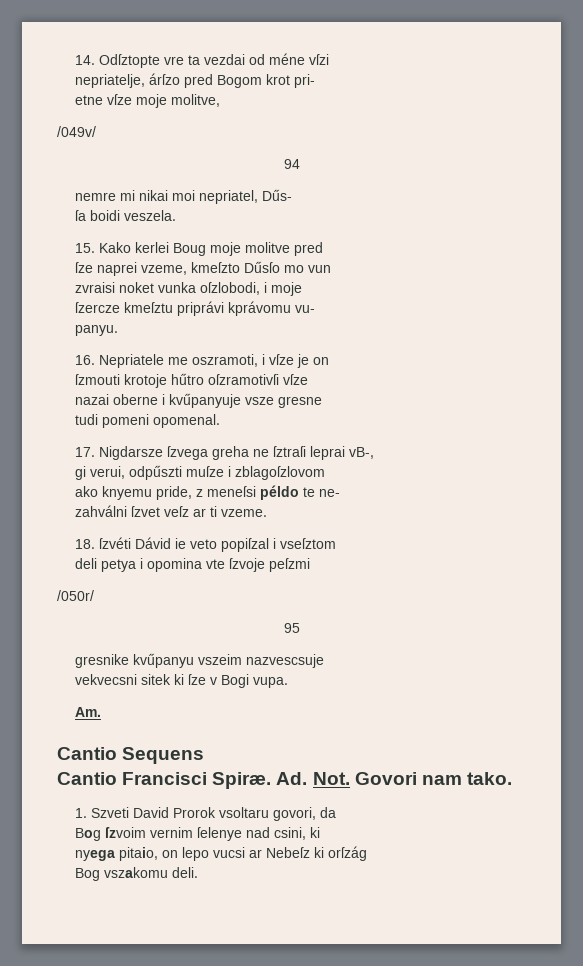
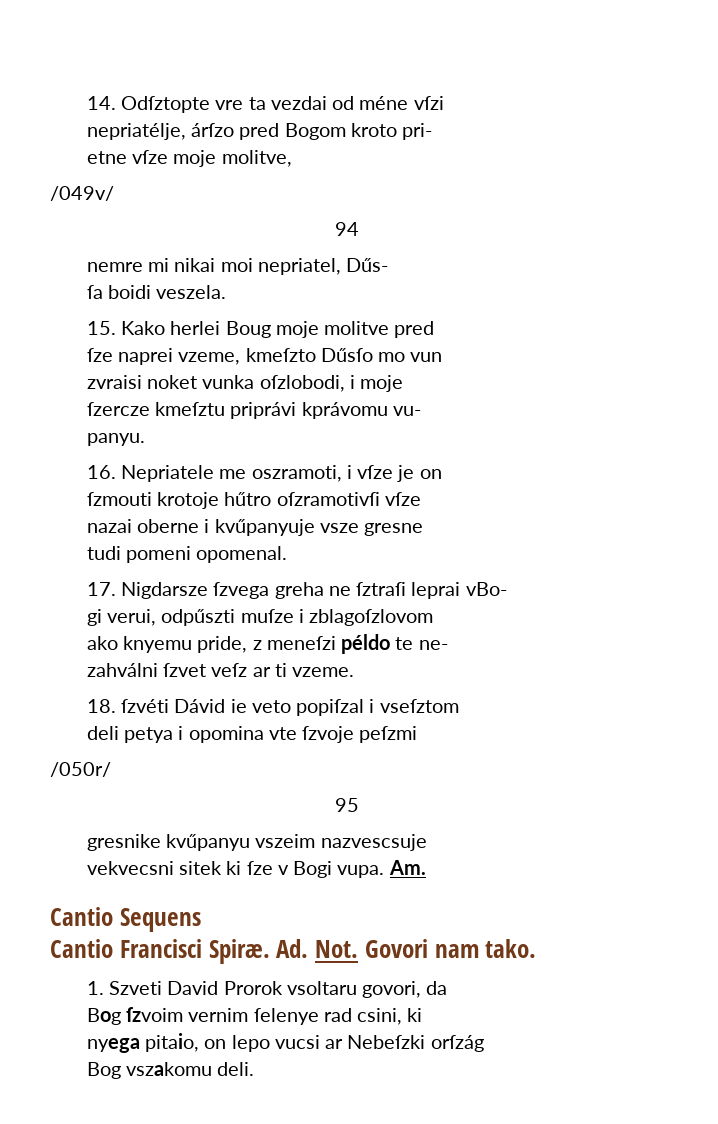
[74,74,145,88] nepriatelje, -> [86,123,186,140] nepriatélje,
[265,74,290,85] krot -> [350,123,397,137] kroto
[134,242,169,253] kerlei -> [170,321,221,335] herlei
[348,447,374,459] vB-, -> [465,582,507,596] vBo-
[206,486,256,497] meneſsi -> [266,636,336,650] meneſzi
(288, 682) // -> (385, 871) none
[245,827,270,838] nad -> [323,1008,352,1022] rad
[265,847,324,858] Nebeſz ki -> [347,1035,426,1049] Nebeſzki

